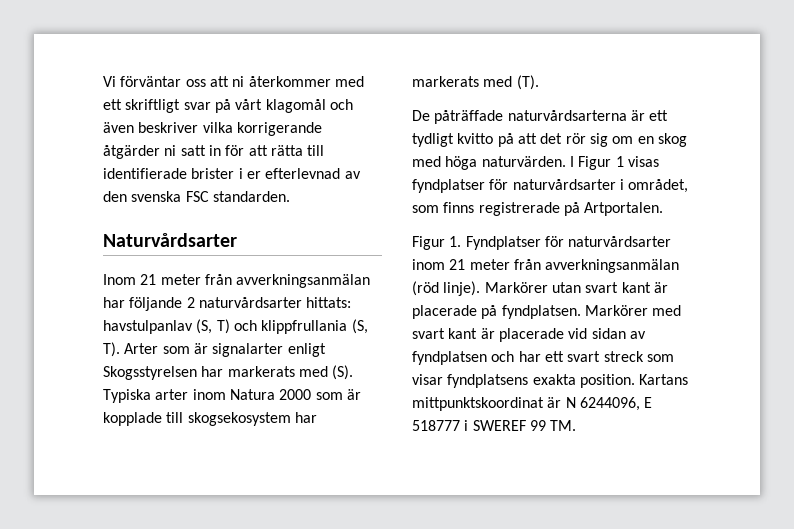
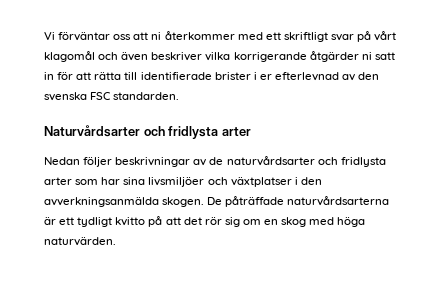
[103,274,371,288] [103,297,352,311] [103,319,368,334] [103,342,326,357] [103,365,354,380] [103,389,361,403] [103,412,317,426] [412,75,539,90] // Inom 21 meter från avverkningsanmälan har följande 2 naturvårdsarter hittats: havstulpanlav (S, T) och klippfrullania (S, T). Arter som är signalarter enligt Skogsstyrelsen har markerats med (S). Typiska arter inom Natura 2000 som är kopplade till skogsekosystem har markerats med (T). // -> [143,126,251,139] [44,156,386,167] [44,177,322,187] [44,197,205,207] och fridlysta arter // Nedan följer beskrivningar av de naturvårdsarter och fridlysta arter som har sina livsmiljöer och växtplatser i den avverkningsanmälda skogen.
[569,156,659,170] [412,179,689,193] [412,202,664,216] [412,236,672,250] [412,259,680,273] [412,281,668,296] [412,305,682,319] [412,328,646,342] [412,351,674,365] [412,374,689,388] [412,397,653,411] [412,420,577,431] I Figur 1 visas fyndplatser för naturvårdsarter i området, som finns registrerade på Artportalen. // Figur 1. Fyndplatser för naturvårdsarter inom 21 meter från avverkningsanmälan (röd linje). Markörer utan svart kant är placerade på fyndplatsen. Markörer med svart kant är placerade vid sidan av fyndplatsen och har ett svart streck som visar fyndplatsens exakta position. Kartans mittpunktskoordinat är N 6244096, E 518777 i SWEREF 99 TM. -> (116, 241) none

